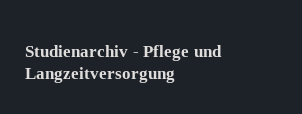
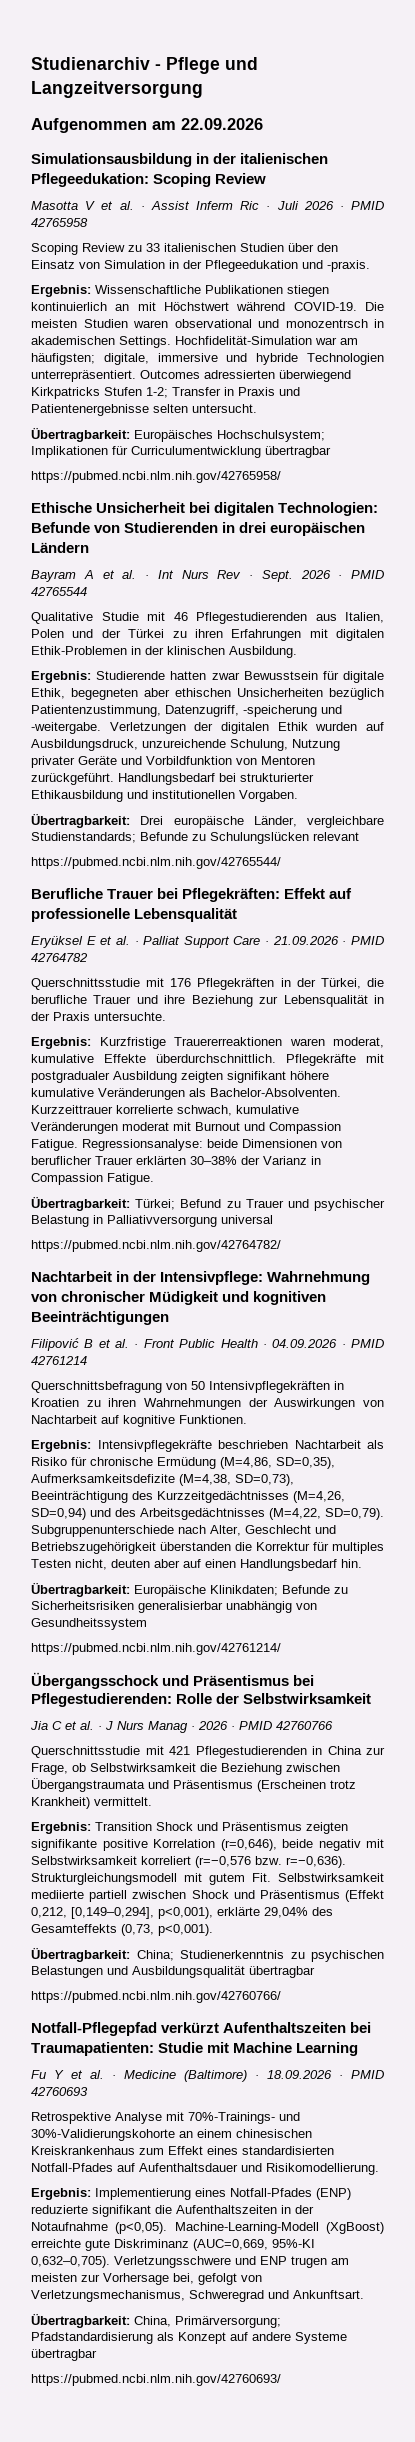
(175, 75) none -> [31,118,263,133] [31,153,329,167] [31,173,267,187] [31,201,385,210] [31,218,88,227] [31,243,338,255] [31,260,370,272] [31,285,329,297] [31,302,384,311] [31,319,384,328] [31,336,358,348] [31,353,385,365] [31,370,351,382] [31,387,300,399] [31,404,257,416] [31,427,325,442] [31,446,331,458] [31,471,281,483] [31,502,379,516] [31,522,366,536] [31,542,89,553] [31,570,384,582] [31,587,87,596] [31,612,384,624] [31,629,384,641] [31,646,297,658] [31,671,384,683] [31,688,384,700] [31,705,342,717] [31,722,384,734] [31,739,340,751] [31,756,315,768] [31,773,314,785] [31,790,298,802] [31,813,384,828] [31,832,359,844] [31,857,281,869] [31,888,353,902] [31,908,238,922] [31,936,384,948] [31,953,88,962] [31,978,385,990] [31,995,384,1007] [31,1012,166,1021] [31,1037,384,1049] [31,1054,384,1066] [31,1071,329,1083] [31,1088,341,1100] [31,1105,299,1116] [31,1122,341,1134] [31,1139,342,1151] [31,1156,321,1165] [31,1173,154,1185] [31,1196,385,1211] [31,1215,273,1227] [31,1240,281,1252] [31,1271,371,1285] [31,1291,327,1305] [31,1311,169,1325] [31,1338,385,1351] [31,1356,87,1365] [31,1381,344,1393] [31,1398,384,1410] [31,1415,247,1427] [31,1440,384,1452] [31,1457,335,1469] [31,1474,294,1486] [31,1491,345,1503] [31,1508,384,1520] [31,1525,336,1537] [31,1542,384,1554] [31,1559,362,1571] [31,1582,348,1597] [31,1601,317,1613] [31,1618,147,1630] [31,1643,281,1655] [31,1672,315,1689] [31,1693,372,1707] [30,1721,333,1733] [31,1746,385,1758] [31,1763,340,1775] [31,1778,356,1792] [31,1797,152,1809] [31,1822,348,1834] [31,1839,384,1851] [31,1856,346,1868] [31,1873,384,1885] [31,1890,384,1902] [31,1907,333,1919] [31,1924,213,1936] [31,1947,384,1962] [31,1966,315,1978] [31,1991,281,2003] [31,2022,372,2036] [31,2042,359,2056] [31,2070,384,2082] [31,2087,88,2096] [31,2112,300,2124] [31,2129,312,2141] [31,2146,334,2155] [31,2163,379,2175] [31,2188,351,2200] [31,2205,314,2217] [31,2222,384,2234] [31,2239,315,2251] [31,2256,349,2268] [31,2273,262,2285] [31,2290,364,2302] [31,2313,281,2328] [31,2332,347,2344] [31,2349,97,2361] [31,2374,281,2386] // Aufgenommen am 22.09.2026 // Simulationsausbildung in der italienischen Pflegeedukation: Scoping Review // Masotta V et al. · Assist Inferm Ric · Juli 2026 · PMID 42765958 // Scoping Review zu 33 italienischen Studien über den Einsatz von Simulation in der Pflegeedukation und -praxis. // Ergebnis: Wissenschaftliche Publikationen stiegen kontinuierlich an mit Höchstwert während COVID-19. Die meisten Studien waren observational und monozentrsch in akademischen Settings. Hochfidelität-Simulation war am häufigsten; digitale, immersive und hybride Technologien unterrepräsentiert. Outcomes adressierten überwiegend Kirkpatricks Stufen 1-2; Transfer in Praxis und Patientenergebnisse selten untersucht. // Übertragbarkeit: Europäisches Hochschulsystem; Implikationen für Curriculumentwicklung übertragbar // https://pubmed.ncbi.nlm.nih.gov/42765958/ // Ethische Unsicherheit bei digitalen Technologien: Befunde von Studierenden in drei europäischen Ländern // Bayram A et al. · Int Nurs Rev · Sept. 2026 · PMID 42765544 // Qualitative Studie mit 46 Pflegestudierenden aus Italien, Polen und der Türkei zu ihren Erfahrungen mit digitalen Ethik-Problemen in der klinischen Ausbildung. // Ergebnis: Studierende hatten zwar Bewusstsein für digitale Ethik, begegneten aber ethischen Unsicherheiten bezüglich Patientenzustimmung, Datenzugriff, -speicherung und -weitergabe. Verletzungen der digitalen Ethik wurden auf Ausbildungsdruck, unzureichende Schulung, Nutzung privater Geräte und Vorbildfunktion von Mentoren zurückgeführt. Handlungsbedarf bei strukturierter Ethikausbildung und institutionellen Vorgaben. // Übertragbarkeit: Drei europäische Länder, vergleichbare Studienstandards; Befunde zu Schulungslücken relevant // https://pubmed.ncbi.nlm.nih.gov/42765544/ // Berufliche Trauer bei Pflegekräften: Effekt auf professionelle Lebensqualität // Eryüksel E et al. · Palliat Support Care · 21.09.2026 · PMID 42764782 // Querschnittsstudie mit 176 Pflegekräften in der Türkei, die berufliche Trauer und ihre Beziehung zur Lebensqualität in der Praxis untersuchte. // Ergebnis: Kurzfristige Trauererreaktionen waren moderat, kumulative Effekte überdurchschnittlich. Pflegekräfte mit postgradualer Ausbildung zeigten signifikant höhere kumulative Veränderungen als Bachelor-Absolventen. Kurzzeittrauer korrelierte schwach, kumulative Veränderungen moderat mit Burnout und Compassion Fatigue. Regressionsanalyse: beide Dimensionen von beruflicher Trauer erklärten 30–38% der Varianz in Compassion Fatigue. // Übertragbarkeit: Türkei; Befund zu Trauer und psychischer Belastung in Palliativversorgung universal // https://pubmed.ncbi.nlm.nih.gov/42764782/ // Nachtarbeit in der Intensivpflege: Wahrnehmung von chronischer Müdigkeit und kognitiven Beeinträchtigungen // Filipović B et al. · Front Public Health · 04.09.2026 · PMID 42761214 // Querschnittsbefragung von 50 Intensivpflegekräften in Kroatien zu ihren Wahrnehmungen der Auswirkungen von Nachtarbeit auf kognitive Funktionen. // Ergebnis: Intensivpflegekräfte beschrieben Nachtarbeit als Risiko für chronische Ermüdung (M=4,86, SD=0,35), Aufmerksamkeitsdefizite (M=4,38, SD=0,73), Beeinträchtigung des Kurzzeitgedächtnisses (M=4,26, SD=0,94) und des Arbeitsgedächtnisses (M=4,22, SD=0,79). Subgruppenunterschiede nach Alter, Geschlecht und Betriebszugehörigkeit überstanden die Korrektur für multiples Testen nicht, deuten aber auf einen Handlungsbedarf hin. // Übertragbarkeit: Europäische Klinikdaten; Befunde zu Sicherheitsrisiken generalisierbar unabhängig von Gesundheitssystem // https://pubmed.ncbi.nlm.nih.gov/42761214/ // Übergangsschock und Präsentismus bei Pflegestudierenden: Rolle der Selbstwirksamkeit // Jia C et al. · J Nurs Manag · 2026 · PMID 42760766 // Querschnittsstudie mit 421 Pflegestudierenden in China zur Frage, ob Selbstwirksamkeit die Beziehung zwischen Übergangstraumata und Präsentismus (Erscheinen trotz Krankheit) vermittelt. // Ergebnis: Transition Shock und Präsentismus zeigten signifikante positive Korrelation (r=0,646), beide negativ mit Selbstwirksamkeit korreliert (r=−0,576 bzw. r=−0,636). Strukturgleichungsmodell mit gutem Fit. Selbstwirksamkeit mediierte partiell zwischen Shock und Präsentismus (Effekt 0,212, [0,149–0,294], p<0,001), erklärte 29,04% des Gesamteffekts (0,73, p<0,001). // Übertragbarkeit: China; Studienerkenntnis zu psychischen Belastungen und Ausbildungsqualität übertragbar // https://pubmed.ncbi.nlm.nih.gov/42760766/ // Notfall-Pflegepfad verkürzt Aufenthaltszeiten bei Traumapatienten: Studie mit Machine Learning // Fu Y et al. · Medicine (Baltimore) · 18.09.2026 · PMID 42760693 // Retrospektive Analyse mit 70%-Trainings- und 30%-Validierungskohorte an einem chinesischen Kreiskrankenhaus zum Effekt eines standardisierten Notfall-Pfades auf Aufenthaltsdauer und Risikomodellierung. // Ergebnis: Implementierung eines Notfall-Pfades (ENP) reduzierte signifikant die Aufenthaltszeiten in der Notaufnahme (p<0,05). Machine-Learning-Modell (XgBoost) erreichte gute Diskriminanz (AUC=0,669, 95%-KI 0,632–0,705). Verletzungsschwere und ENP trugen am meisten zur Vorhersage bei, gefolgt von Verletzungsmechanismus, Schweregrad und Ankunftsart. // Übertragbarkeit: China, Primärversorgung; Pfadstandardisierung als Konzept auf andere Systeme übertragbar // https://pubmed.ncbi.nlm.nih.gov/42760693/

